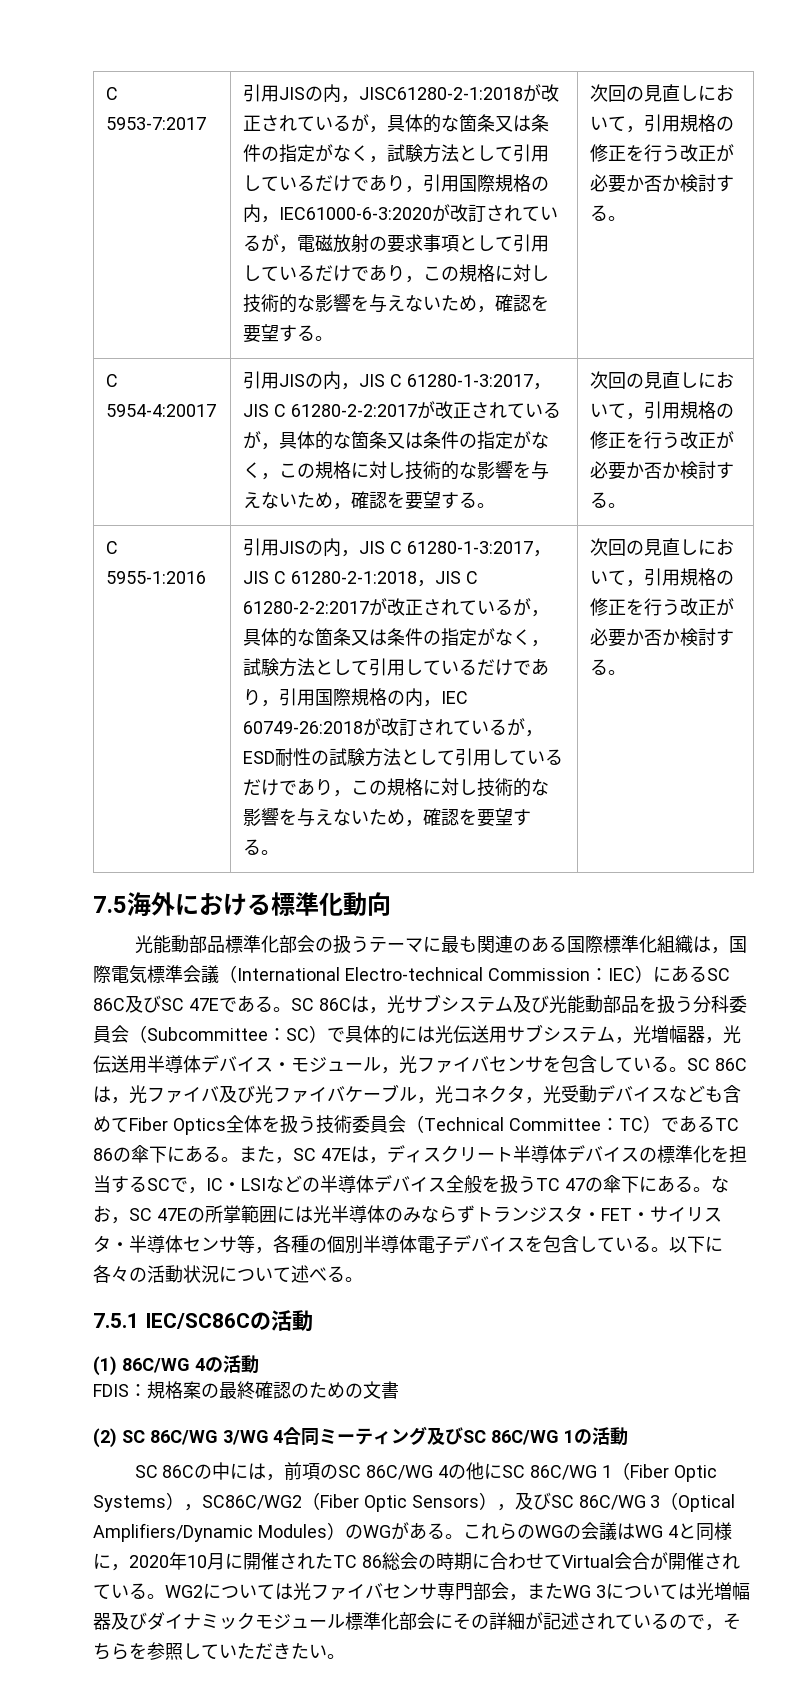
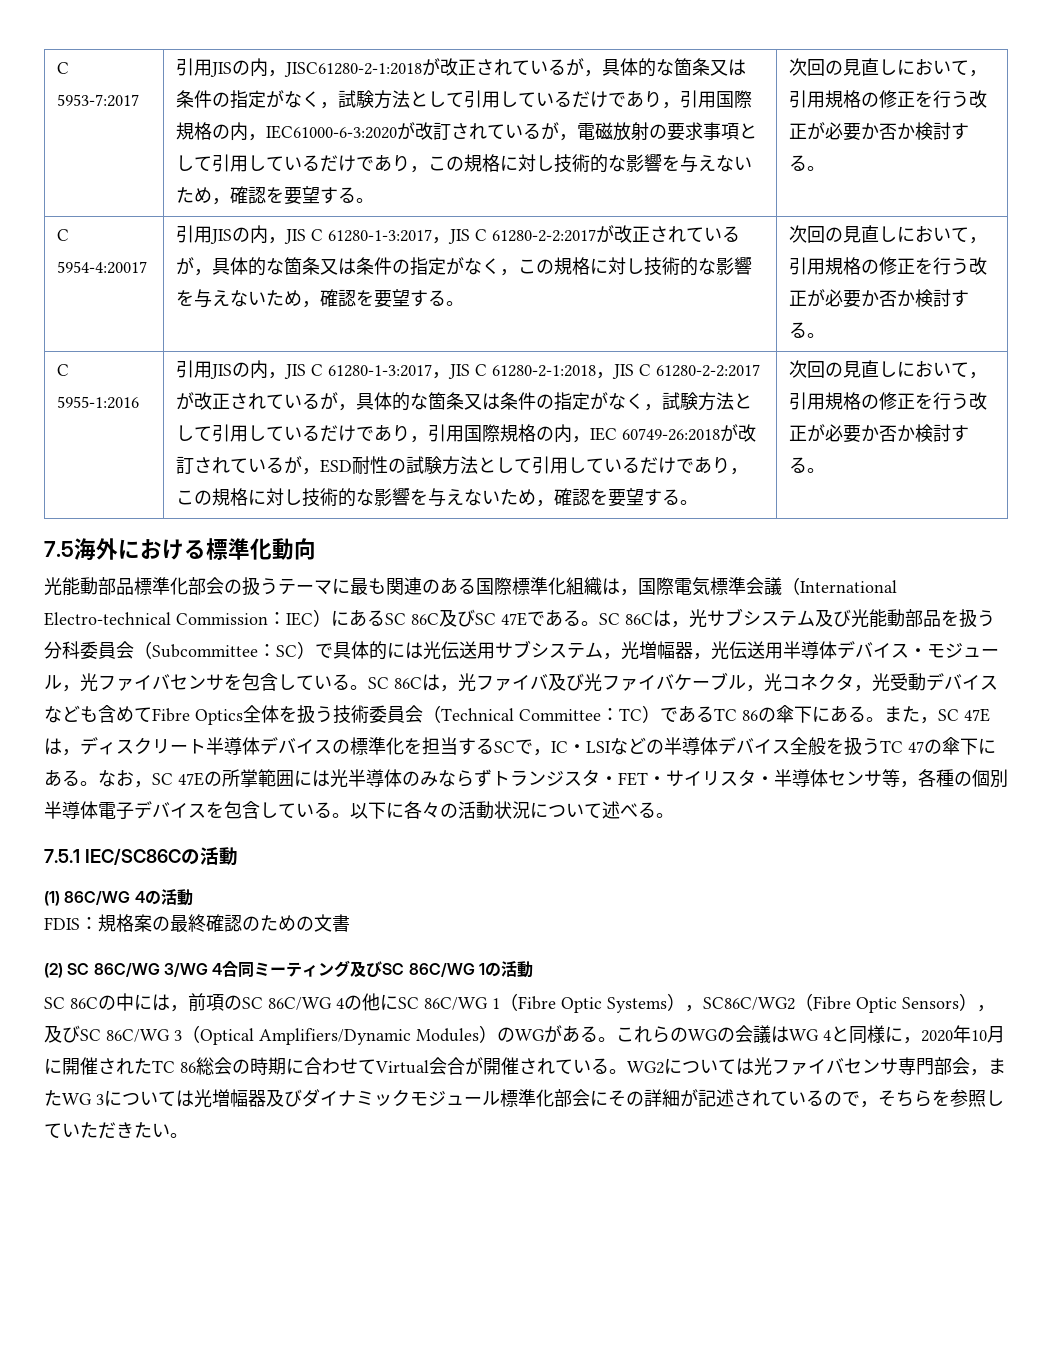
[129,1117,168,1131] Fiber -> [152,708,190,722] Fibre
[629,1464,669,1478] Fiber -> [518,996,556,1010] Fibre
[320,1494,359,1508] Fiber -> [813,996,851,1010] Fibre

